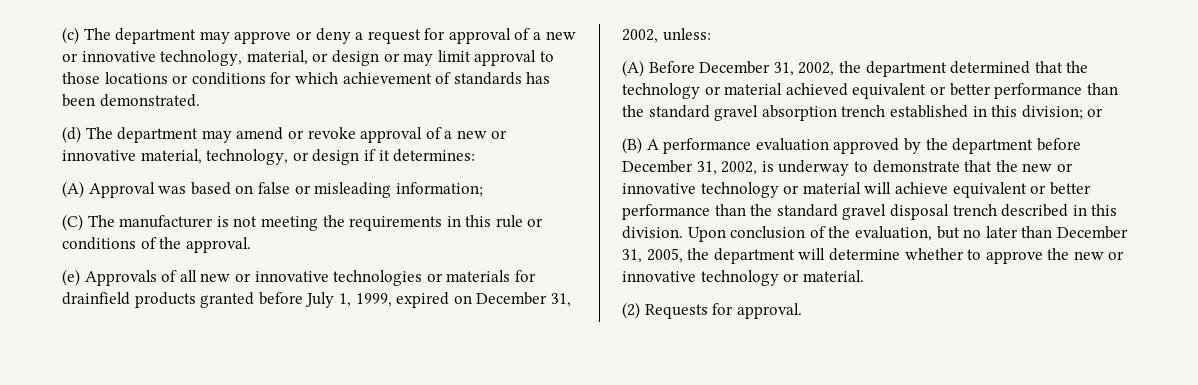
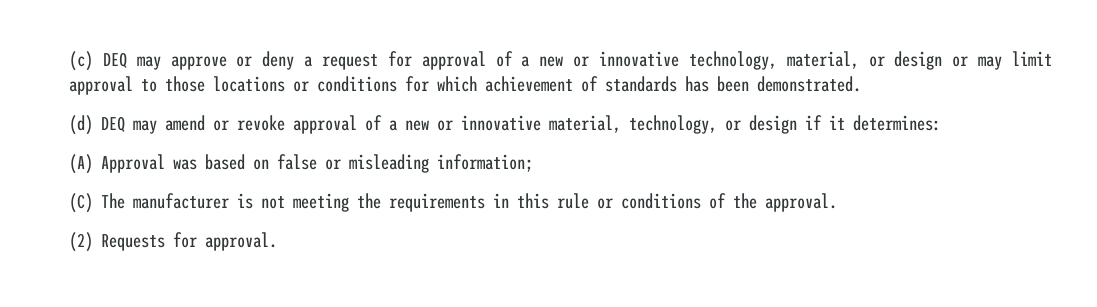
[83,28,197,44] The department -> [102,52,127,68] DEQ
[85,127,199,143] The department -> [101,116,125,132] DEQ
[62,269,536,286] [62,292,571,308] [622,28,711,43] [622,60,1089,77] [622,83,1118,99] [622,105,1104,121] [622,137,1081,154] [622,160,1073,176] [622,182,1091,198] [622,204,1118,220] [622,226,1128,242] [622,248,1125,264] [622,270,864,286] // (e) Approvals of all new or innovative technologies or materials for drainfield products granted before July 1, 1999, expired on December 31, 2002, unless: // (A) Before December 31, 2002, the department determined that the technology or material achieved equivalent or better performance than the standard gravel absorption trench established in this division; or // (B) A performance evaluation approved by the department before December 31, 2002, is underway to demonstrate that the new or innovative technology or material will achieve equivalent or better performance than the standard gravel disposal trench described in this division. Upon conclusion of the evaluation, but no later than December 31, 2005, the department will determine whether to approve the new or innovative technology or material. -> (837, 202) none

